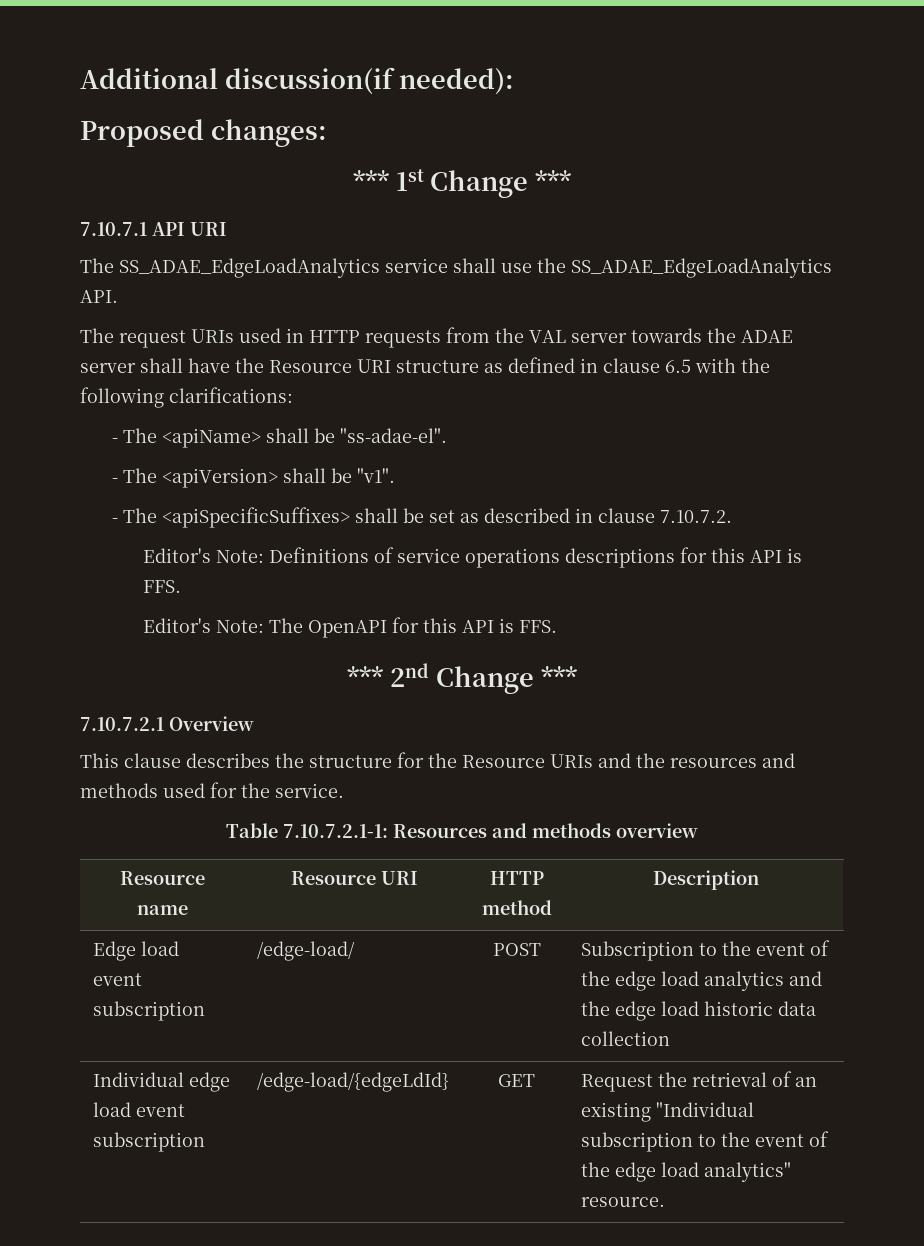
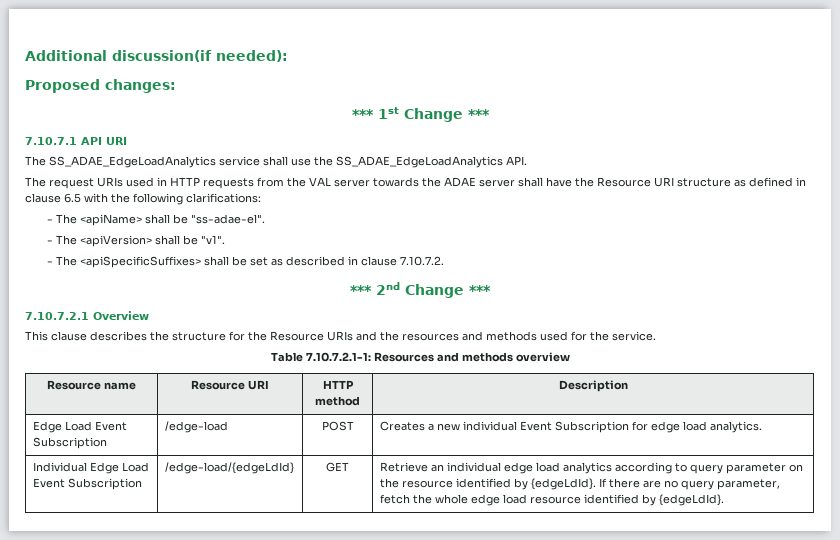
[143,547,803,568] [143,580,182,593] [143,617,558,638] // Editor's Note: Definitions of service operations descriptions for this API is FFS. // Editor's Note: The OpenAPI for this API is FFS. -> (444, 261) none
[141,941,180,956] [93,973,143,986] [93,1001,206,1021] [257,941,356,961] [492,943,541,956] [581,940,831,961] [581,971,823,991] [581,1001,817,1021] [581,1031,671,1046] [93,1072,231,1092] [93,1102,186,1117] [93,1132,206,1152] [257,1072,450,1092] [498,1074,535,1087] [581,1071,818,1092] [581,1102,755,1122] [581,1131,830,1152] [581,1162,792,1182] [581,1197,666,1207] load event subscription | /edge-load/ | POST | Subscription to the event of the edge load analytics and the edge load historic data collection // Individual edge load event subscription | /edge-load/{edgeLdId} | GET | Request the retrieval of an existing "Individual subscription to the event of the edge load analytics" resource. -> [64,421,127,431] [32,437,107,449] [164,421,228,433] [321,421,354,431] [379,421,762,433] [32,462,149,474] [32,478,142,490] [164,462,294,474] [326,462,349,472] [379,462,803,474] [379,478,780,490] [379,494,724,506] Load Event Subscription | /edge-load | POST | Creates a new individual Event Subscription for edge load analytics. // Individual Edge Load Event Subscription | /edge-load/{edgeLdId} | GET | Retrieve an individual edge load analytics according to query parameter on the resource identified by {edgeLdId}. If there are no query parameter, fetch the whole edge load resource identified by {edgeLdId}.

